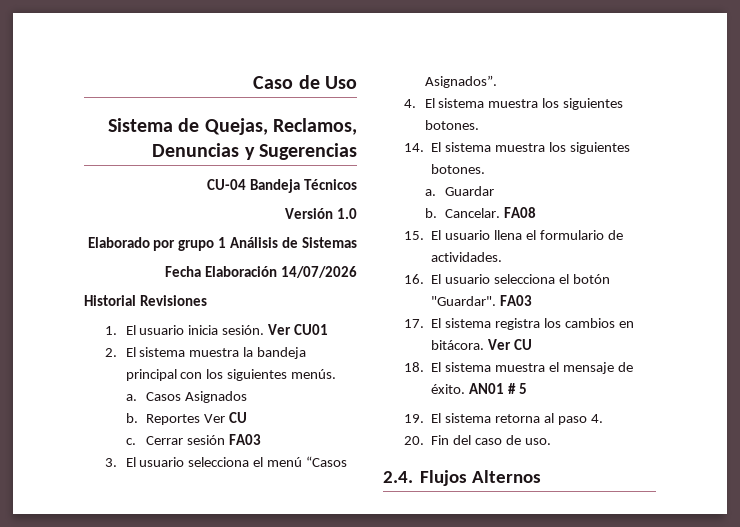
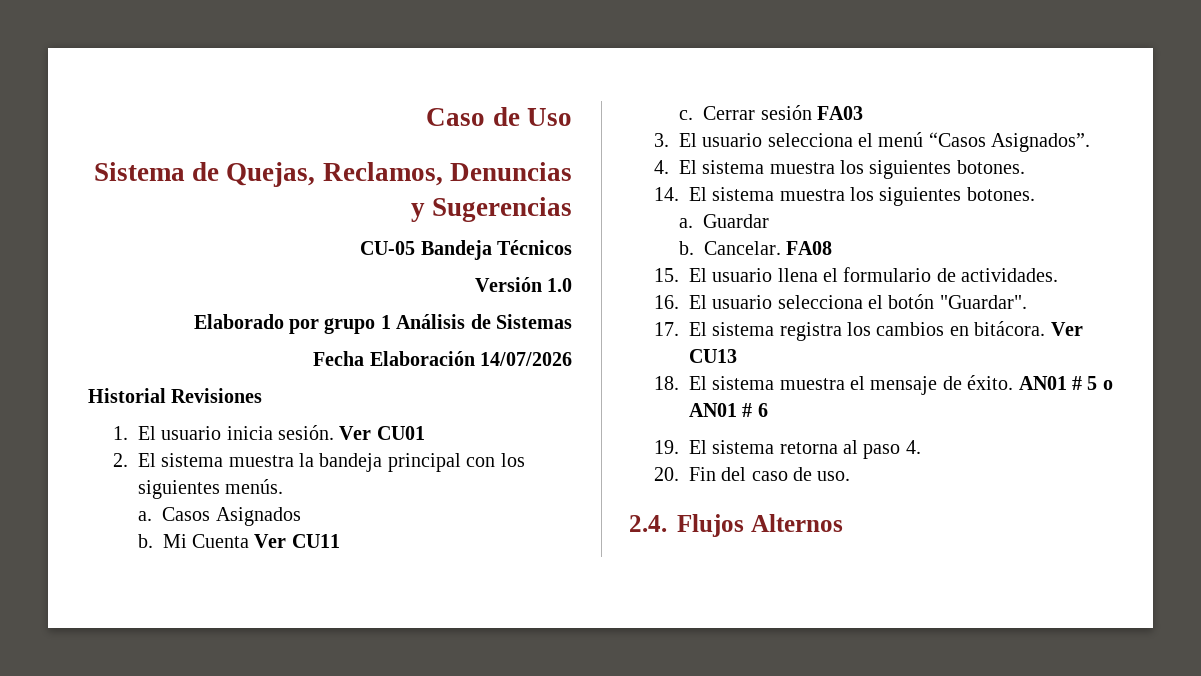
[207,179,247,190] CU-04 -> [360,241,416,255] CU-05
[146,412,248,425] Reportes Ver CU -> [162,534,340,548] Mi Cuenta Ver CU11
[499,295,532,306] FA03 -> (1027, 302) none
[513,339,532,350] CU -> [688,349,737,363] CU13
(527, 388) none -> [1102,380,1113,390] [688,403,768,417] o AN01 # 6

